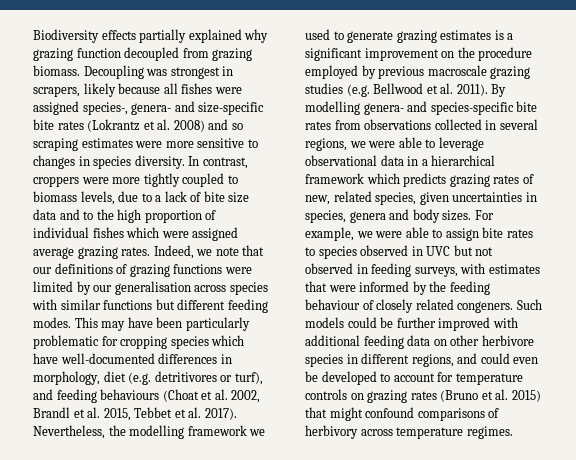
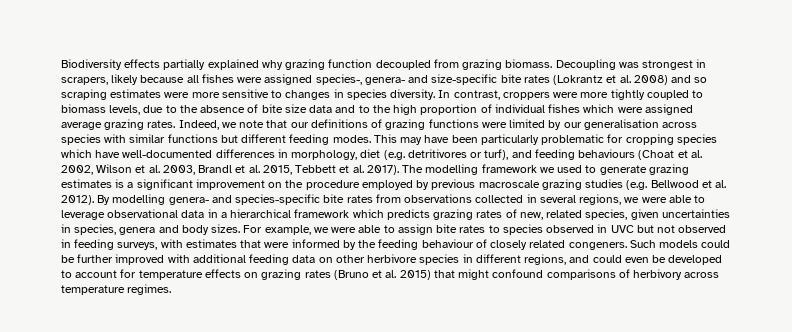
[155,191,187,202] a lack -> [179,105,246,113] the absence
(261, 396) none -> [96,164,195,175] Wilson et al. 2003,
[134,407,173,418] Tebbet -> [295,165,337,173] Tebbett
[33,425,126,439] Nevertheless, the -> [402,165,424,173] The
[456,84,488,96] 2011). -> [61,195,94,205] 2012).
[305,389,347,400] controls -> [204,269,241,278] effects

